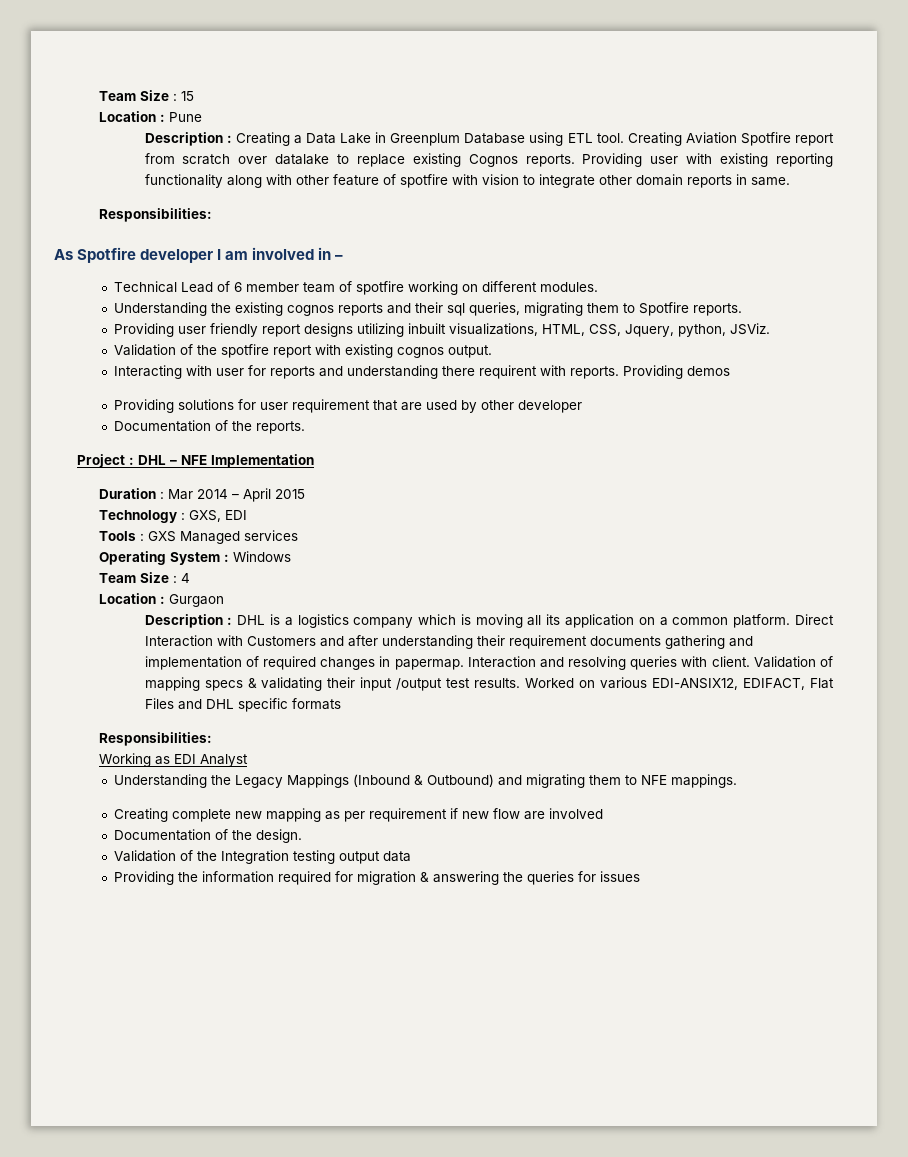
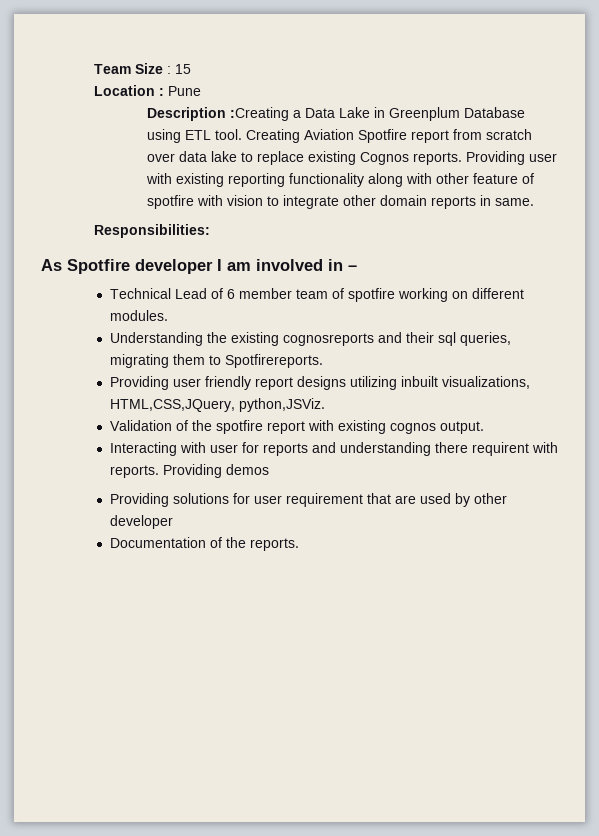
[226,132,290,146] : Creating -> [230,107,290,121] :Creating
[275,154,330,165] datalake -> [179,151,238,162] data lake
[287,303,384,316] cognos reports -> [282,333,374,346] cognosreports
[639,302,743,316] Spotfire reports. -> [224,354,323,368] Spotfirereports.
[542,323,771,337] HTML, CSS, Jquery, python, JSViz. -> [109,398,325,412] HTML,CSS,JQuery, python,JSViz.
[76,454,314,468] [99,488,306,502] [99,510,248,523] [99,530,299,544] [99,551,292,565] [99,572,191,583] [99,593,225,607] [144,614,834,628] [144,635,753,649] [144,656,834,670] [144,677,835,691] [144,698,341,712] [99,732,213,746] [99,753,249,767] [114,774,738,788] [114,808,604,822] [114,829,303,843] [114,850,412,864] [114,871,641,885] // Project : DHL – NFE Implementation // Duration : Mar 2014 – April 2015 // Technology : GXS, EDI // Tools : GXS Managed services // Operating System : Windows // Team Size : 4 // Location : Gurgaon // Description : DHL is a logistics company which is moving all its application on a common platform. Direct Interaction with Customers and after understanding their requirement documents gathering and implementation of required changes in papermap. Interaction and resolving queries with client. Validation of mapping specs & validating their input /output test results. Worked on various EDI-ANSIX12, EDIFACT, Flat Files and DHL specific formats // Responsibilities: // Working as EDI Analyst // Understanding the Legacy Mappings (Inbound & Outbound) and migrating them to NFE mappings. // Creating complete new mapping as per requirement if new flow are involved // Documentation of the design. // Validation of the Integration testing output data // Providing the information required for migration & answering the queries for issues -> (299, 544) none

